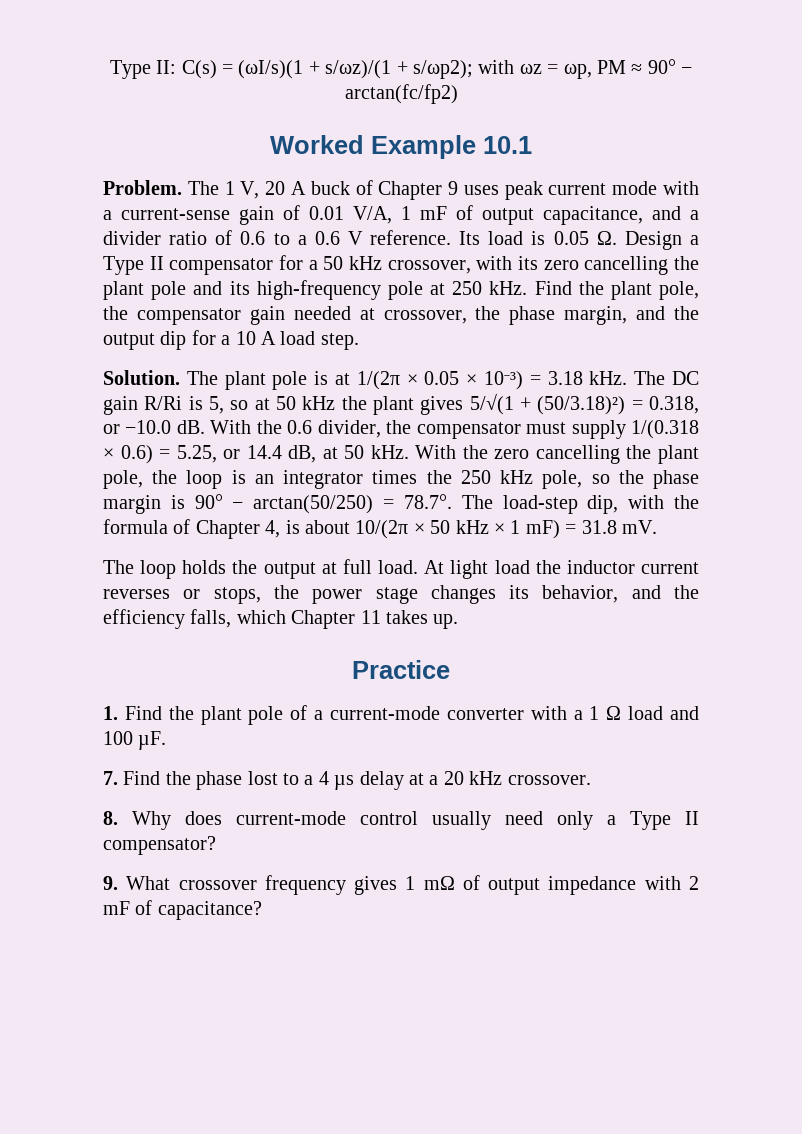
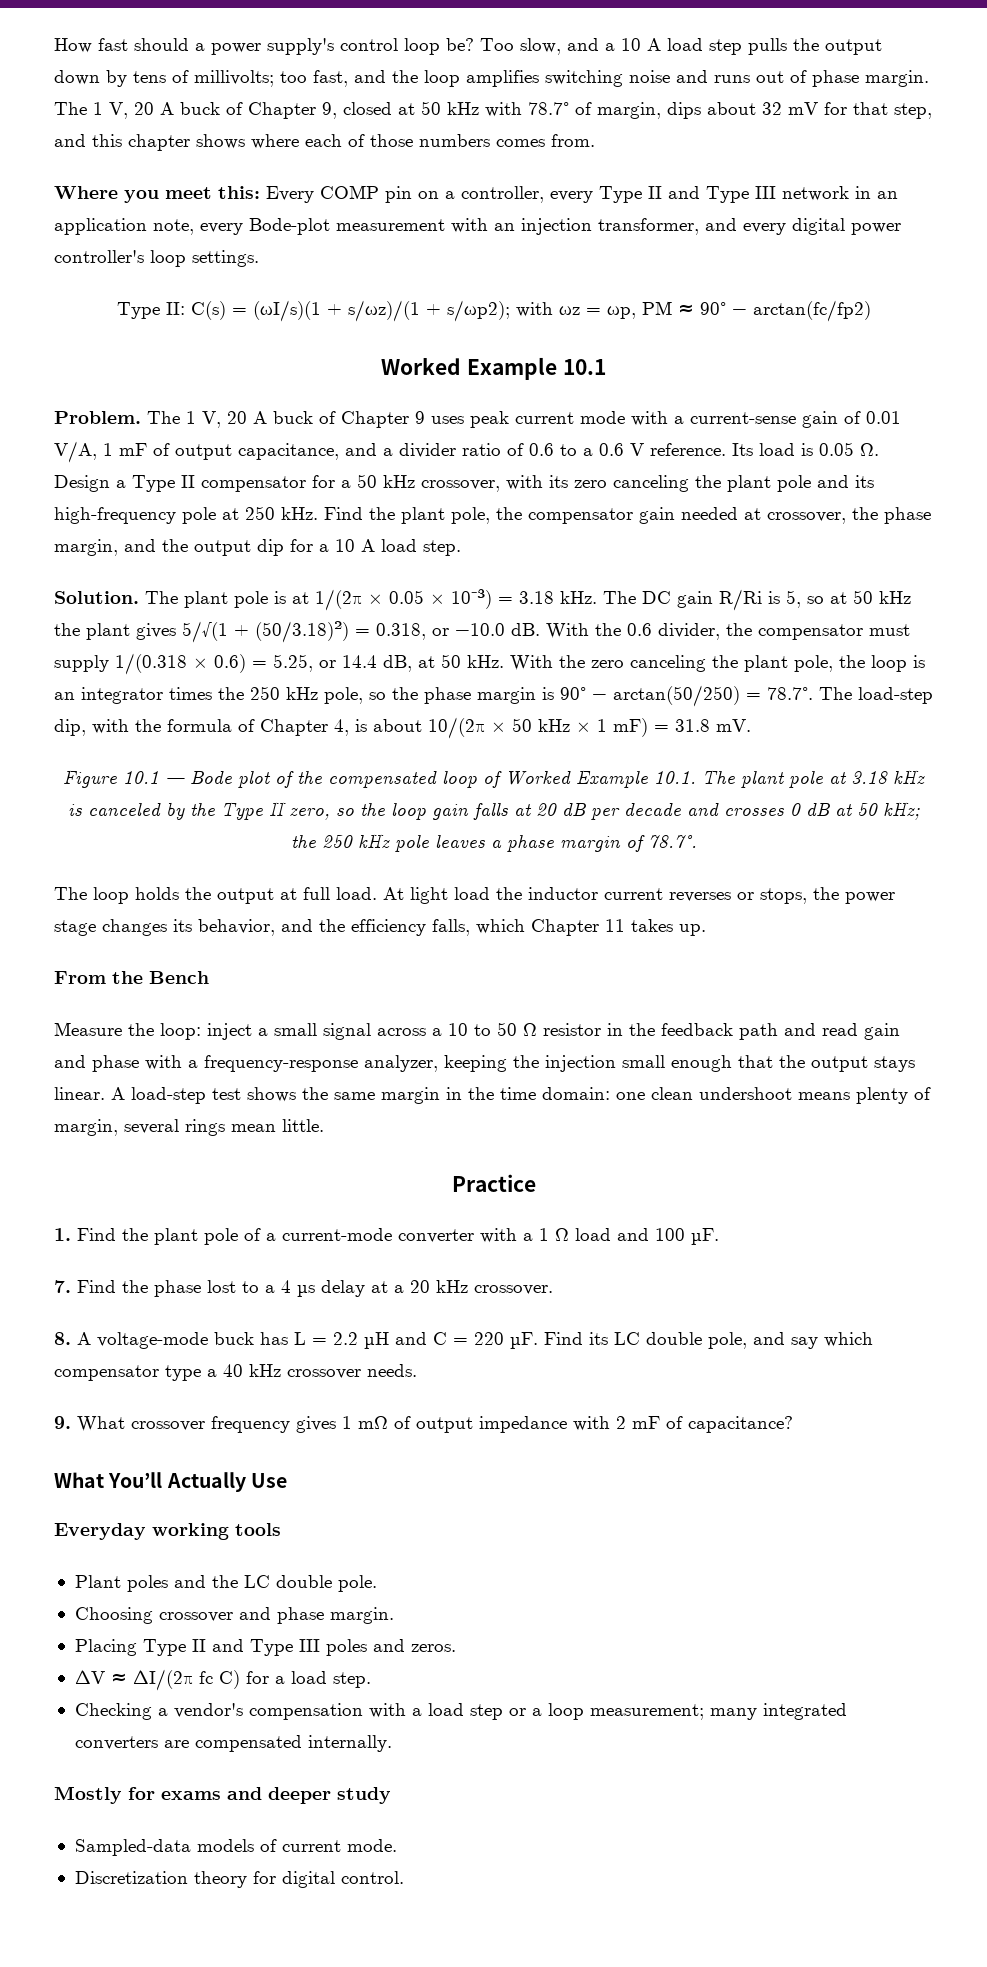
(109, 69) none -> [54,38,882,55] [54,70,929,87] [54,101,932,119] [54,134,595,151] [54,185,898,203] [54,218,901,235] [54,250,259,267] How fast should a power supply's control loop be? Too slow, and a 10 A load step pulls the output down by tens of millivolts; too fast, and the loop amplifies switching noise and runs out of phase margin. The 1 V, 20 A buck of Chapter 9, closed at 50 kHz with 78.7° of margin, dips about 32 mV for that step, and this chapter shows where each of those numbers comes from. // Where you meet this: Every COMP pin on a controller, every Type II and Type III network in an application note, every Bode-plot measurement with an injection transformer, and every digital power controller's loop settings. //
[584,256,669,275] cancelling -> [613,475,689,492] canceling
[535,445,620,464] cancelling -> [630,655,706,672] canceling
(657, 527) none -> [63,770,925,788] [67,802,920,820] [290,834,697,852] // Figure 10.1 — Bode plot of the compensated loop of Worked Example 10.1. The plant pole at 3.18 kHz is canceled by the Type II zero, so the loop gain falls at 20 dB per decade and crosses 0 dB at 50 kHz; the 250 kHz pole leaves a phase margin of 78.7°.
(459, 621) none -> [54,971,209,984] [54,1022,900,1040] [54,1055,915,1072] [54,1087,931,1104] [54,1119,324,1136] // From the Bench // Measure the loop: inject a small signal across a 10 to 50 Ω resistor in the feedback path and read gain and phase with a frequency-response analyzer, keeping the injection small enough that the output stays linear. A load-step test shows the same margin in the time domain: one clean undershoot means plenty of margin, several rings mean little.
[132,811,699,830] [103,836,216,855] Why does current-mode control usually need only a Type II compensator? -> [77,1332,873,1349] [54,1364,417,1381] A voltage-mode buck has L = 2.2 µH and C = 220 µF. Find its LC double pole, and say which compensator type a 40 kHz crossover needs.
(262, 910) none -> [54,1472,287,1492] [54,1523,281,1540] [74,1575,377,1592] [74,1607,394,1624] [74,1639,456,1656] [74,1669,371,1691] [74,1703,847,1720] [74,1735,392,1752] [54,1786,391,1804] [74,1839,397,1856] [74,1871,404,1888] // What You’ll Actually Use // Everyday working tools // Plant poles and the LC double pole. // Choosing crossover and phase margin. // Placing Type II and Type III poles and zeros. // ΔV ≈ ΔI/(2π fc C) for a load step. // Checking a vendor's compensation with a load step or a loop measurement; many integrated converters are compensated internally. // Mostly for exams and deeper study // Sampled-data models of current mode. // Discretization theory for digital control.

